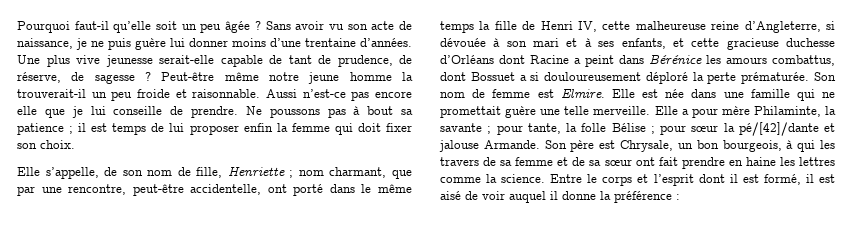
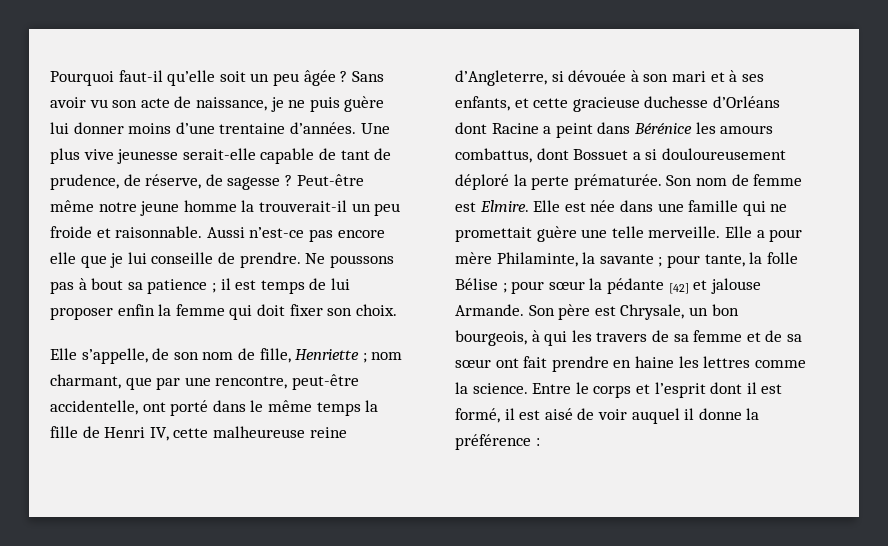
[738,122,819,136] pé/[42]/dante -> [606,278,689,294] pédante [42]

